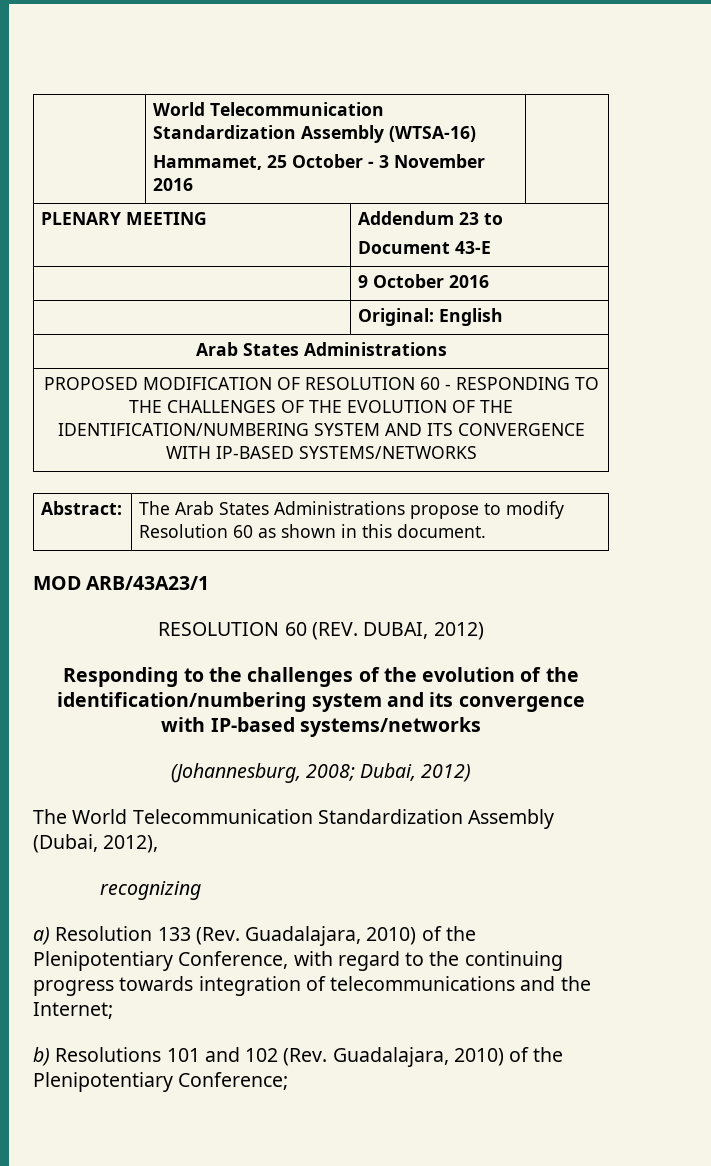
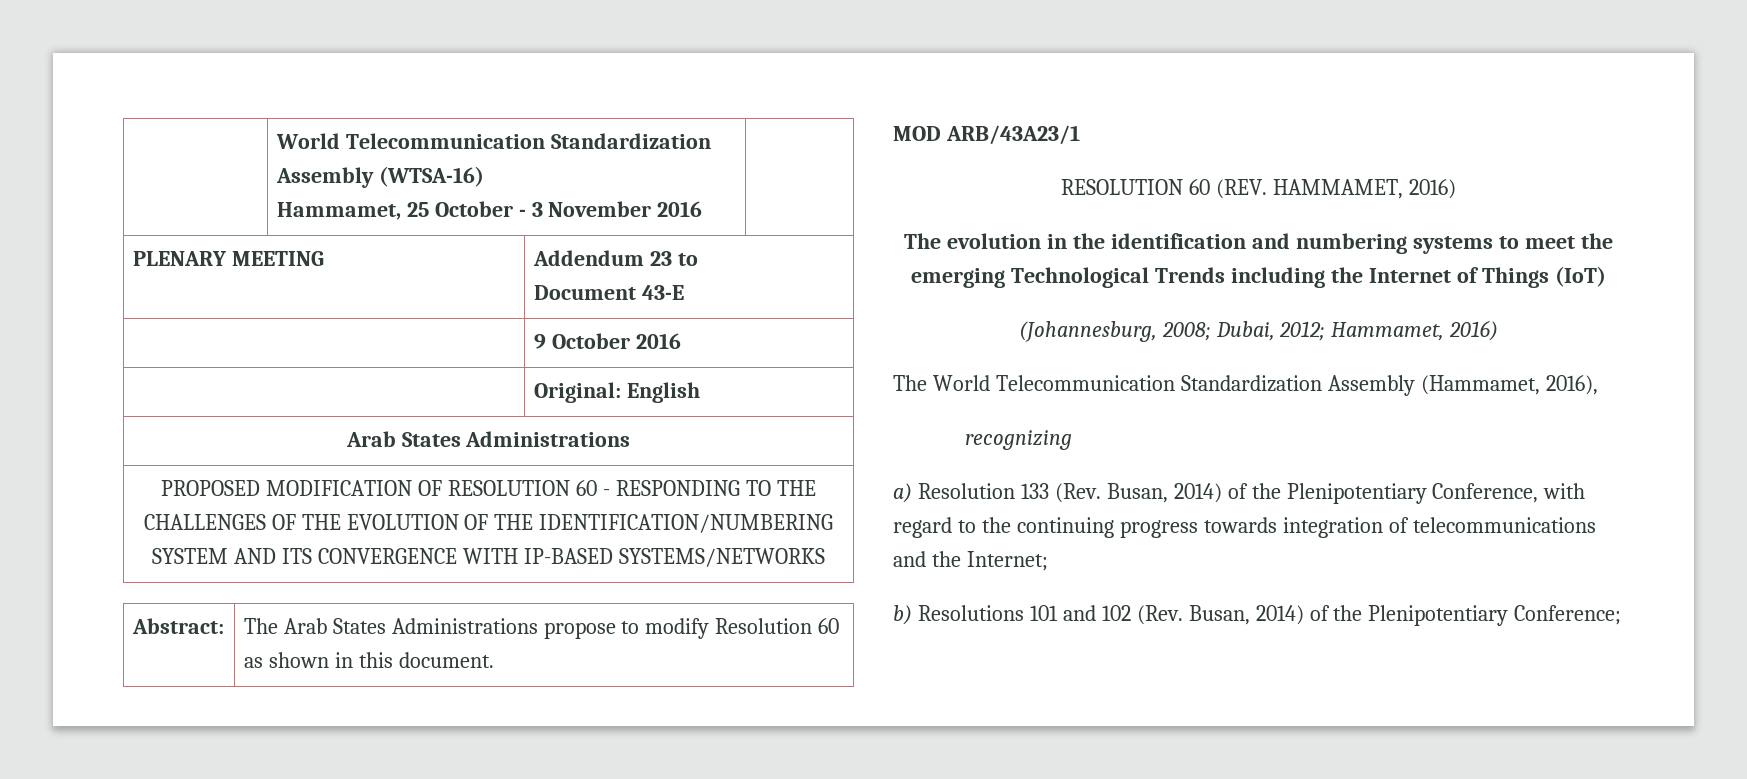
[363,622,484,640] [63,667,579,687] [57,692,585,712] [161,717,481,737] DUBAI, 2012) // Responding to the challenges of the evolution of the identification/numbering system and its convergence with IP-based systems/networks -> [1272,179,1456,199] [904,233,1613,254] [911,266,1606,288] HAMMAMET, 2016) // The evolution in the identification and numbering systems to meet the emerging Technological Trends including the Internet of Things (IoT)
[421,764,472,782] 2012) -> [1279,320,1499,341] 2012; Hammamet, 2016)
[33,834,159,853] (Dubai, 2012), -> [1420,375,1598,395] (Hammamet, 2016),
[245,926,417,946] Guadalajara, 2010) -> [1106,483,1222,503] Busan, 2014)
[332,1047,504,1067] Guadalajara, 2010) -> [1188,605,1304,625] Busan, 2014)

